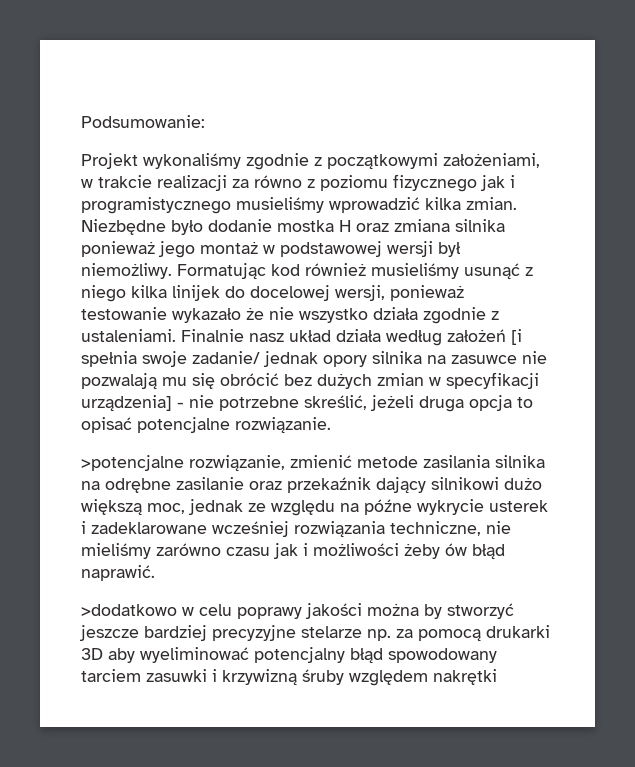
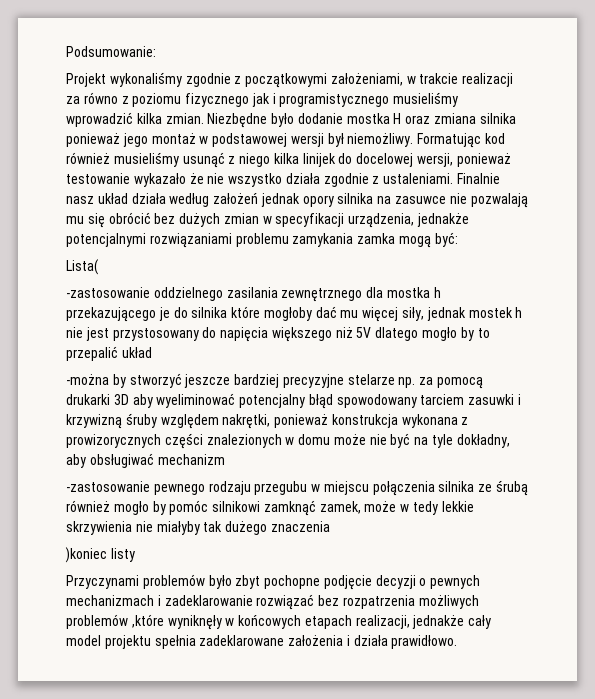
[511,329,522,345] [81,351,260,367] [i spełnia swoje zadanie/ -> (259, 198) none
[81,395,533,412] [81,417,331,434] [81,455,545,472] [81,477,542,494] [81,499,548,516] [81,521,511,538] [81,543,505,560] [81,565,155,581] [81,603,419,619] urządzenia] - nie potrzebne skreślić, jeżeli druga opcja to opisać potencjalne rozwiązanie. // >potencjalne rozwiązanie, zmienić metode zasilania silnika na odrębne zasilanie oraz przekaźnik dający silnikowi dużo większą moc, jednak ze względu na późne wykrycie usterek i zadeklarowane wcześniej rozwiązania techniczne, nie mieliśmy zarówno czasu jak i możliwości żeby ów błąd naprawić. // >dodatkowo w celu poprawy jakości można -> [348,213,470,228] [66,232,458,248] [66,259,98,275] [66,287,441,302] [66,306,523,322] [66,327,490,342] [66,346,152,361] [66,374,109,385] urządzenia, jednakże potencjalnymi rozwiązaniami problemu zamykania zamka mogą być: // Lista( // -zastosowanie oddzielnego zasilania zewnętrznego dla mostka h przekazującego je do silnika które mogłoby dać mu więcej siły, jednak mostek h nie jest przystosowany do napięcia większego niż 5V dlatego mogło by to przepalić układ // -można
[433,669,497,685] nakrętki -> [222,414,469,429] [66,433,510,449] [66,453,225,468] [66,480,529,496] [66,500,474,516] [66,521,330,535] [65,547,135,563] [66,574,481,590] [66,594,479,610] [66,614,492,630] [66,635,458,649] nakrętki, ponieważ konstrukcja wykonana z prowizorycznych części znalezionych w domu może nie być na tyle dokładny, aby obsługiwać mechanizm // -zastosowanie pewnego rodzaju przegubu w miejscu połączenia silnika ze śrubą również mogło by pomóc silnikowi zamknąć zamek, może w tedy lekkie skrzywienia nie miałyby tak dużego znaczenia // )koniec listy // Przyczynami problemów było zbyt pochopne podjęcie decyzji o pewnych mechanizmach i zadeklarowanie rozwiązać bez rozpatrzenia możliwych problemów ,które wyniknęły w końcowych etapach realizacji, jednakże cały model projektu spełnia zadeklarowane założenia i działa prawidłowo.

